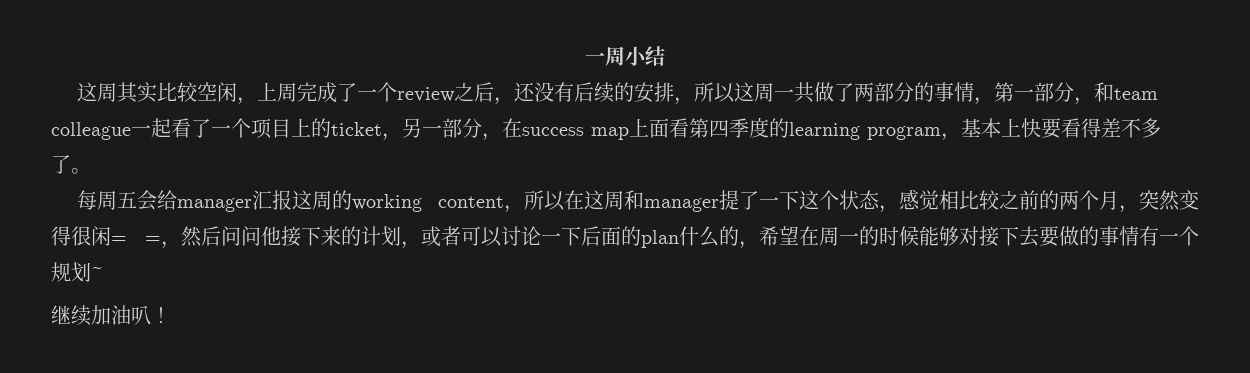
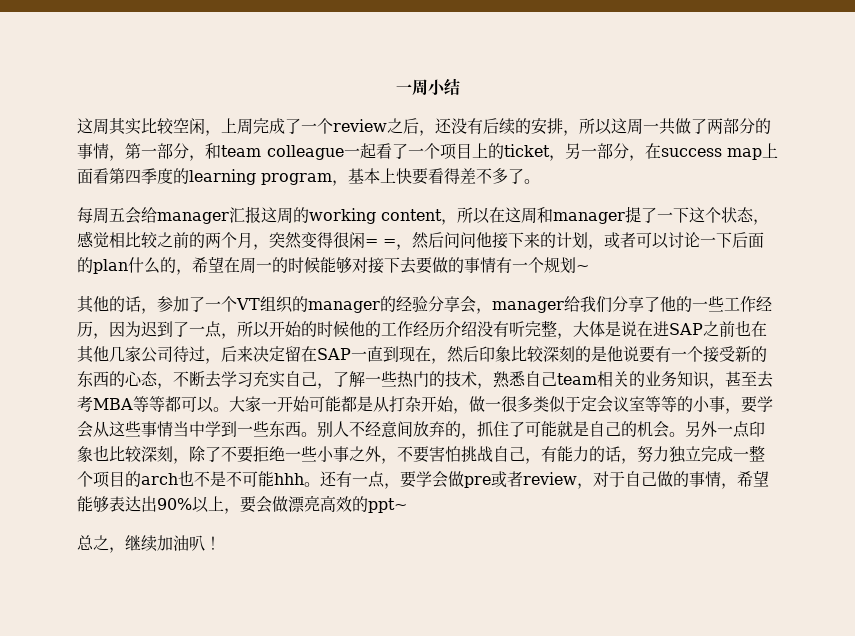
(103, 273) none -> [77,296,772,314] [77,320,767,339] [77,346,767,364] [77,371,773,389] [77,396,773,414] [77,421,765,439] [77,445,765,464] [77,470,769,489] [77,495,407,514] [77,535,125,553] 其他的话，参加了一个VT组织的manager的经验分享会，manager给我们分享了他的一些工作经历，因为迟到了一点，所以开始的时候他的工作经历介绍没有听完整，大体是说在进SAP之前也在其他几家公司待过，后来决定留在SAP一直到现在，然后印象比较深刻的是他说要有一个接受新的东西的心态，不断去学习充实自己，了解一些热门的技术，熟悉自己team相关的业务知识，甚至去考MBA等等都可以。大家一开始可能都是从打杂开始，做一很多类似于定会议室等等的小事，要学会从这些事情当中学到一些东西。别人不经意间放弃的，抓住了可能就是自己的机会。另外一点印象也比较深刻，除了不要拒绝一些小事之外，不要害怕挑战自己，有能力的话，努力独立完成一整个项目的arch也不是不可能hhh。还有一点，要学会做pre或者review，对于自己做的事情，希望能够表达出90%以上，要会做漂亮高效的ppt~ // 总之，

